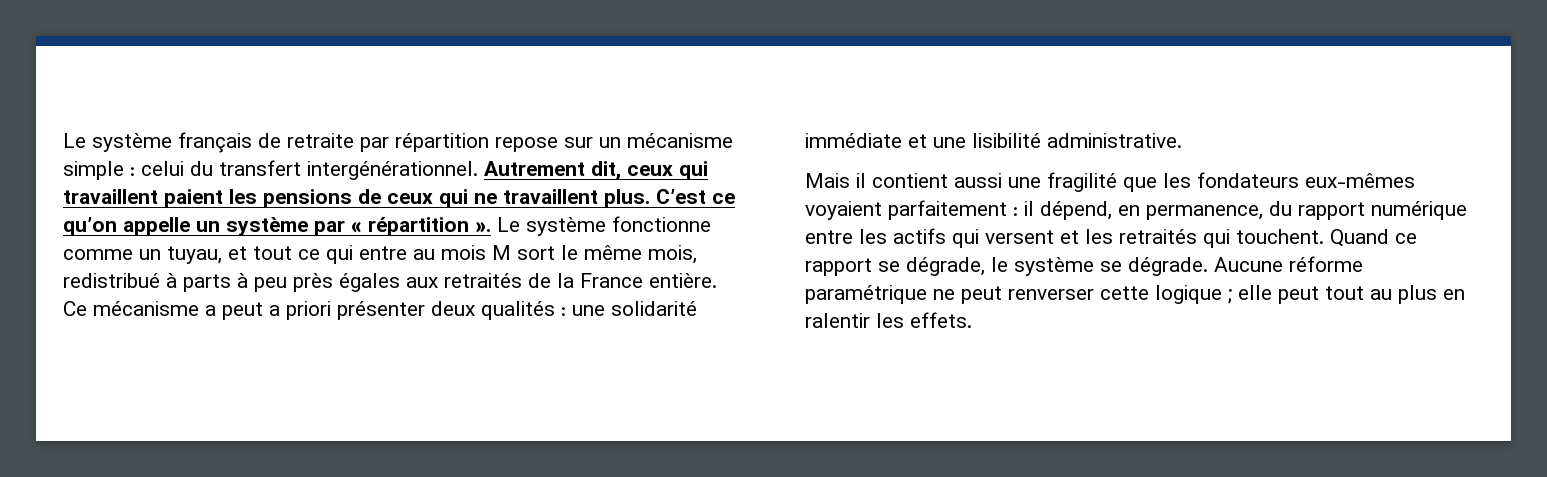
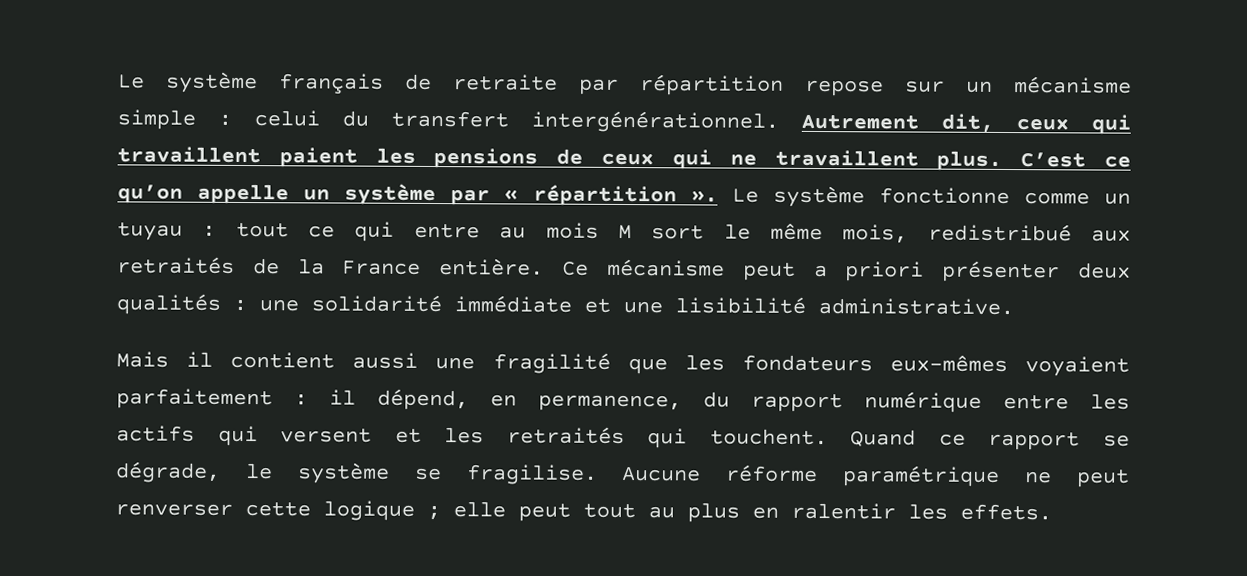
[167,246,247,264] tuyau, et -> [117,222,217,241] tuyau :
[166,273,400,292] à parts à peu près égales -> (1072, 232) none
[205,305,216,316] a -> (725, 267) none
[1128,257,1208,276] dégrade. -> [465,464,598,485] fragilise.

